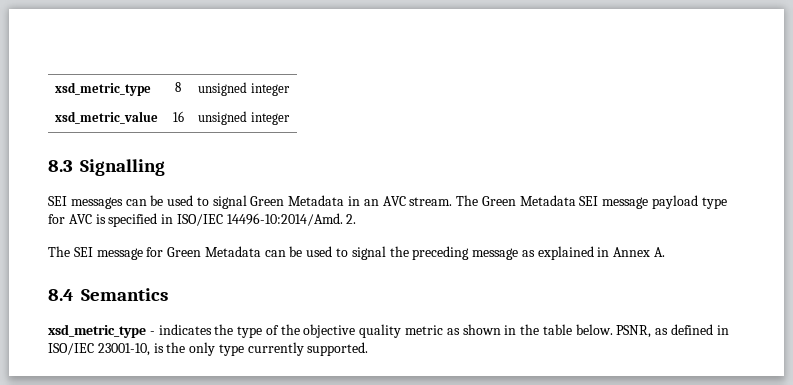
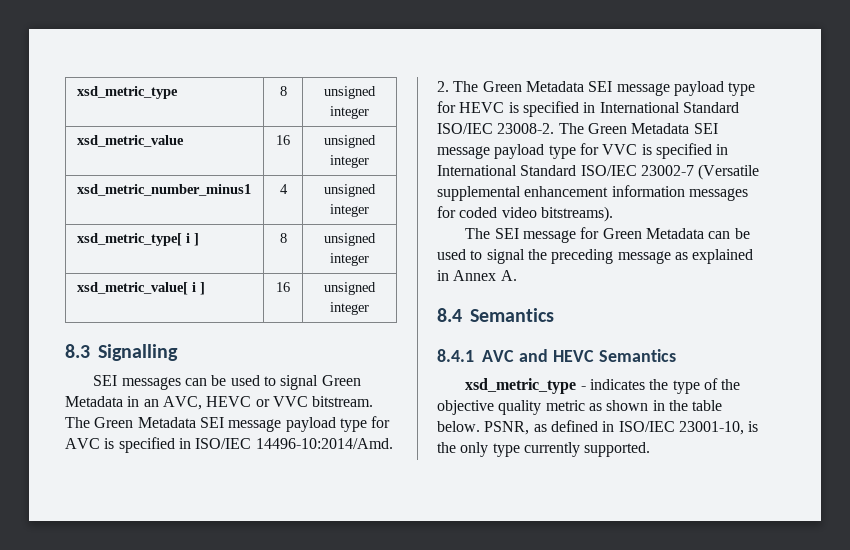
(290, 118) none -> [76,184,251,196] [279,184,288,194] [324,184,376,197] [330,204,369,217] [76,233,199,246] [279,233,287,243] [324,233,376,246] [330,253,369,266] [76,282,205,295] [276,282,290,292] [324,282,376,295] [330,302,369,315] // xsd_metric_number_minus1 | 4 | unsigned integer // xsd_metric_type[ i ] | 8 | unsigned integer // xsd_metric_value[ i ] | 16 | unsigned integer
[382,196,453,206] AVC stream. -> [162,396,374,410] AVC, HEVC or VVC bitstream.
(357, 219) none -> [453,81,756,96] [437,101,739,117] [437,123,718,134] [437,143,729,159] [437,164,760,180] [437,185,748,201] [437,206,613,222] The Green Metadata SEI message payload type for HEVC is specified in International Standard ISO/IEC 23008-2. The Green Metadata SEI message payload type for VVC is specified in International Standard ISO/IEC 23002-7 (Versatile supplemental enhancement information messages for coded video bitstreams).
(168, 294) none -> [437,349,676,362] // 8.4.1 AVC and HEVC Semantics

